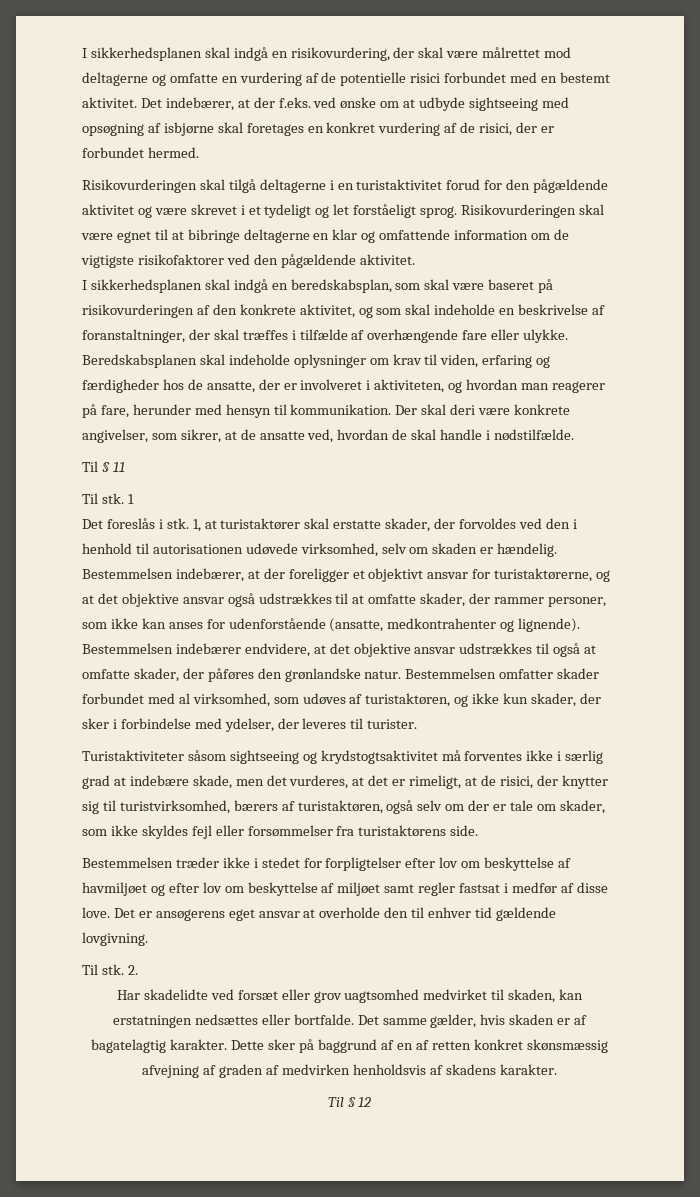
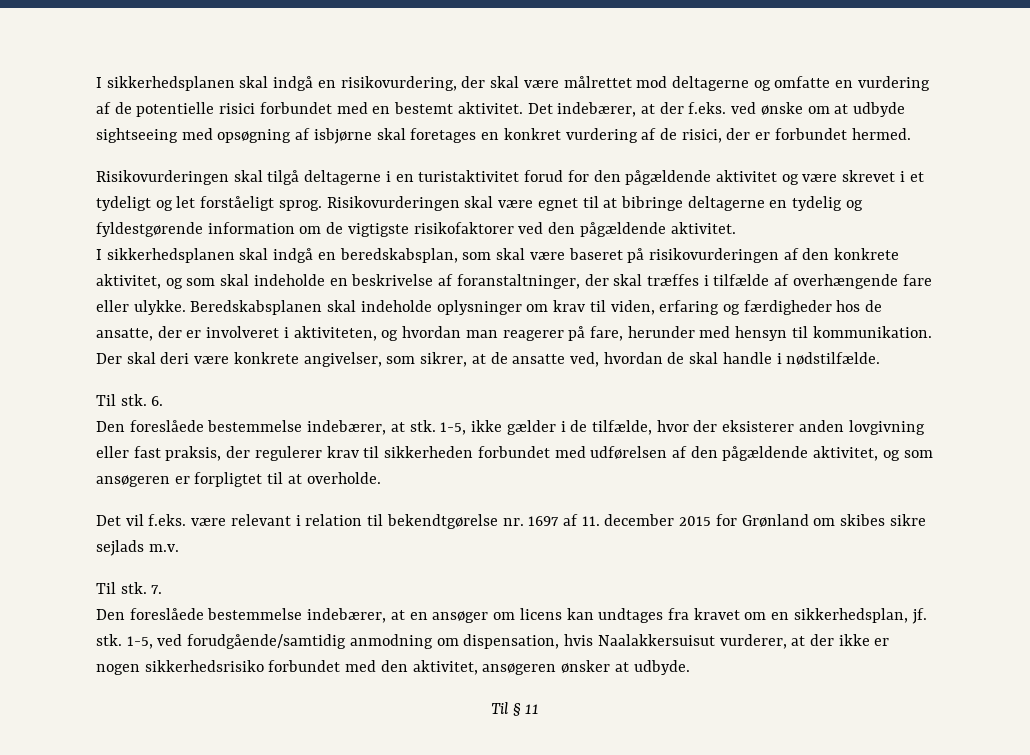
[332,229,451,243] klar og omfattende -> [792,196,863,211] [96,222,203,237] tydelig og fyldestgørende
[101,462,125,472] [82,493,134,504] [82,518,577,532] [82,543,558,557] [82,568,611,582] [82,593,606,607] [82,618,581,632] [82,643,597,657] [82,668,600,682] [82,693,601,707] [82,718,418,732] [82,750,604,764] [82,775,608,789] [82,800,605,814] [82,825,479,839] [82,857,572,871] [82,882,608,896] [82,907,556,921] [82,932,148,946] [82,964,138,975] [116,989,584,1003] [112,1014,588,1028] [91,1039,608,1053] [142,1064,557,1078] [327,1097,372,1107] § 11 // Til stk. 1 // Det foreslås i stk. 1, at turistaktører skal erstatte skader, der forvoldes ved den i henhold til autorisationen udøvede virksomhed, selv om skaden er hændelig. Bestemmelsen indebærer, at der foreligger et objektivt ansvar for turistaktørerne, og at det objektive ansvar også udstrækkes til at omfatte skader, der rammer personer, som ikke kan anses for udenforstående (ansatte, medkontrahenter og lignende). Bestemmelsen indebærer endvidere, at det objektive ansvar udstrækkes til også at omfatte skader, der påføres den grønlandske natur. Bestemmelsen omfatter skader forbundet med al virksomhed, som udøves af turistaktøren, og ikke kun skader, der sker i forbindelse med ydelser, der leveres til turister. // Turistaktiviteter såsom sightseeing og krydstogtsaktivitet må forventes ikke i særlig grad at indebære skade, men det vurderes, at det er rimeligt, at de risici, der knytter sig til turistvirksomhed, bærers af turistaktøren, også selv om der er tale om skader, som ikke skyldes fejl eller forsømmelser fra turistaktørens side. // Bestemmelsen træder ikke i stedet for forpligtelser efter lov om beskyttelse af havmiljøet og efter lov om beskyttelse af miljøet samt regler fastsat i medfør af disse love. Det er ansøgerens eget ansvar at overholde den til enhver tid gældende lovgivning. // Til stk. 2. // Har skadelidte ved forsæt eller grov uagtsomhed medvirket til skaden, kan erstatningen nedsættes eller bortfalde. Det samme gælder, hvis skaden er af bagatelagtig karakter. Dette sker på baggrund af en af retten konkret skønsmæssig afvejning af graden af medvirken henholdsvis af skadens karakter. // Til § 12 -> [120,394,164,406] [96,420,925,435] [96,446,933,461] [96,472,381,487] [96,514,926,529] [96,540,179,556] [96,582,163,594] [96,608,927,624] [96,634,890,649] [96,660,690,675] [490,702,540,716] stk. 6. // Den foreslåede bestemmelse indebærer, at stk. 1-5, ikke gælder i de tilfælde, hvor der eksisterer anden lovgivning eller fast praksis, der regulerer krav til sikkerheden forbundet med udførelsen af den pågældende aktivitet, og som ansøgeren er forpligtet til at overholde. // Det vil f.eks. være relevant i relation til bekendtgørelse nr. 1697 af 11. december 2015 for Grønland om skibes sikre sejlads m.v. // Til stk. 7. // Den foreslåede bestemmelse indebærer, at en ansøger om licens kan undtages fra kravet om en sikkerhedsplan, jf. stk. 1-5, ved forudgående/samtidig anmodning om dispensation, hvis Naalakkersuisut vurderer, at der ikke er nogen sikkerhedsrisiko forbundet med den aktivitet, ansøgeren ønsker at udbyde. // Til § 11

